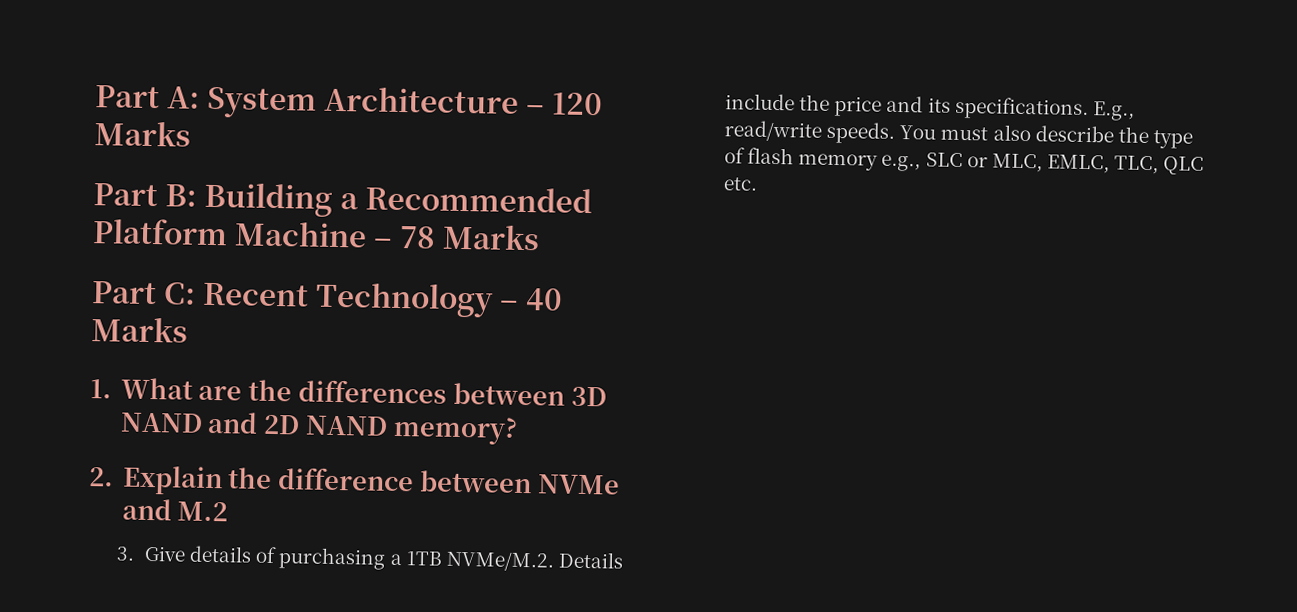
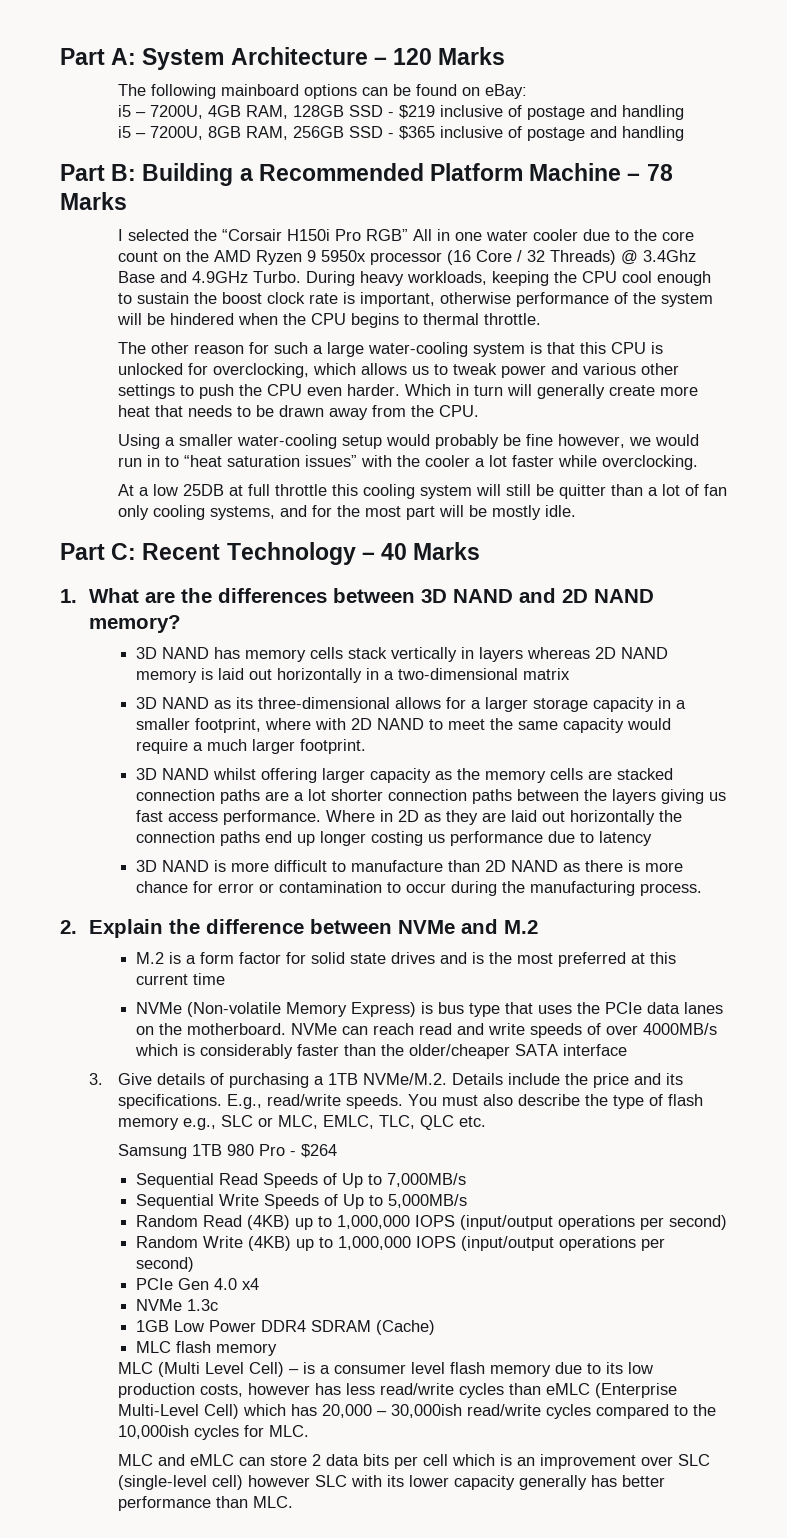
(191, 133) none -> [117,84,527,99] [117,105,684,120] [117,126,684,141] // The following mainboard options can be found on eBay: // i5 – 7200U, 4GB RAM, 128GB SSD - $219 inclusive of postage and handling // i5 – 7200U, 8GB RAM, 256GB SSD - $365 inclusive of postage and handling
(540, 237) none -> [117,229,694,241] [117,250,696,265] [117,271,711,286] [117,292,713,307] [116,313,541,328] [117,342,663,357] [117,363,679,378] [117,384,698,399] [117,405,479,420] [117,434,699,449] [117,455,698,470] [117,484,727,499] [117,505,576,520] // I selected the “Corsair H150i Pro RGB” All in one water cooler due to the core count on the AMD Ryzen 9 5950x processor (16 Core / 32 Threads) @ 3.4Ghz Base and 4.9GHz Turbo. During heavy workloads, keeping the CPU cool enough to sustain the boost clock rate is important, otherwise performance of the system will be hindered when the CPU begins to thermal throttle. // The other reason for such a large water-cooling system is that this CPU is unlocked for overclocking, which allows us to tweak power and various other settings to push the CPU even harder. Which in turn will generally create more heat that needs to be drawn away from the CPU. // Using a smaller water-cooling setup would probably be fine however, we would run in to “heat saturation issues” with the cooler a lot faster while overclocking. // At a low 25DB at full throttle this cooling system will still be quitter than a lot of fan only cooling systems, and for the most part will be mostly idle.
(519, 430) none -> [135,647,668,662] [135,668,570,683] [135,697,686,712] [135,718,671,733] [135,739,366,754] [135,768,673,783] [135,789,726,804] [135,810,682,825] [135,831,652,846] [135,860,683,872] [135,881,702,896] // 3D NAND has memory cells stack vertically in layers whereas 2D NAND memory is laid out horizontally in a two-dimensional matrix // 3D NAND as its three-dimensional allows for a larger storage capacity in a smaller footprint, where with 2D NAND to meet the same capacity would require a much larger footprint. // 3D NAND whilst offering larger capacity as the memory cells are stacked connection paths are a lot shorter connection paths between the layers giving us fast access performance. Where in 2D as they are laid out horizontally the connection paths end up longer costing us performance due to latency // 3D NAND is more difficult to manufacture than 2D NAND as there is more chance for error or contamination to occur during the manufacturing process.
(229, 511) none -> [135,952,676,967] [135,973,225,985] [135,1002,723,1017] [135,1023,717,1038] [134,1044,627,1059] // M.2 is a form factor for solid state drives and is the most preferred at this current time // NVMe (Non-volatile Memory Express) is bus type that uses the PCIe data lanes on the motherboard. NVMe can reach read and write speeds of over 4000MB/s which is considerably faster than the older/cheaper SATA interface
(758, 184) none -> [117,1144,337,1159] [135,1173,466,1188] [135,1194,467,1209] [135,1215,727,1230] [135,1236,665,1251] [135,1257,194,1272] [135,1278,259,1290] [135,1299,218,1311] [135,1320,435,1335] [135,1341,277,1356] [117,1362,653,1377] [117,1383,677,1398] [117,1404,716,1419] [117,1425,309,1440] [117,1454,710,1469] [117,1475,665,1490] [117,1496,293,1511] // Samsung 1TB 980 Pro - $264 // Sequential Read Speeds of Up to 7,000MB/s // Sequential Write Speeds of Up to 5,000MB/s // Random Read (4KB) up to 1,000,000 IOPS (input/output operations per second) // Random Write (4KB) up to 1,000,000 IOPS (input/output operations per second) // PCIe Gen 4.0 x4 // NVMe 1.3c // 1GB Low Power DDR4 SDRAM (Cache) // MLC flash memory // MLC (Multi Level Cell) – is a consumer level flash memory due to its low production costs, however has less read/write cycles than eMLC (Enterprise Multi-Level Cell) which has 20,000 – 30,000ish read/write cycles compared to the 10,000ish cycles for MLC. // MLC and eMLC can store 2 data bits per cell which is an improvement over SLC (single-level cell) however SLC with its lower capacity generally has better performance than MLC.

